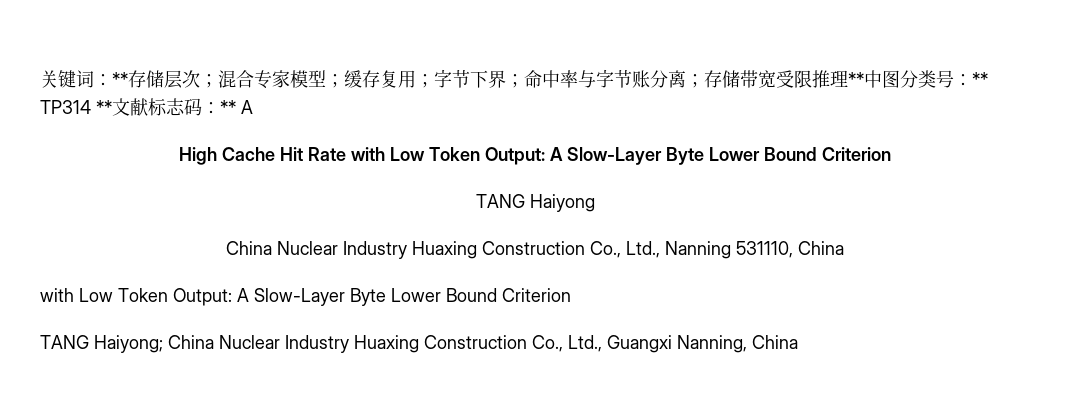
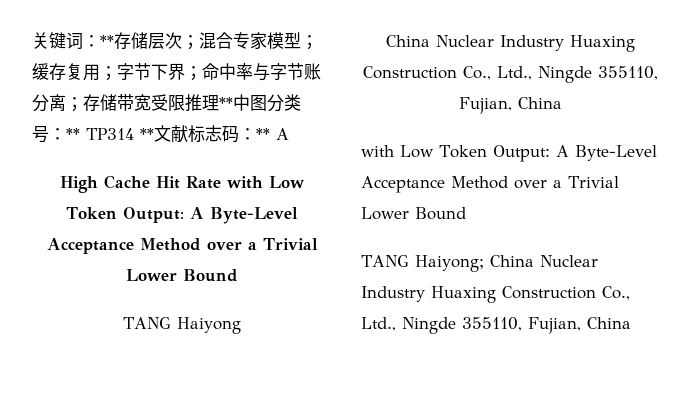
[567,147,891,165] Slow-Layer Byte Lower Bound Criterion -> [209,207,298,224] [46,238,318,254] [125,269,238,282] Byte-Level Acceptance Method over a Trivial Lower Bound
[665,241,793,259] Nanning 531110, -> [538,66,658,83] [459,97,512,114] Ningde 355110, Fujian,
[254,288,571,306] Slow-Layer Byte Lower Bound Criterion -> [574,145,657,161] [361,176,619,193] [361,207,466,220] Byte-Level Acceptance Method over a Trivial Lower Bound
[607,335,747,353] Guangxi Nanning, -> [402,317,581,334] Ningde 355110, Fujian,

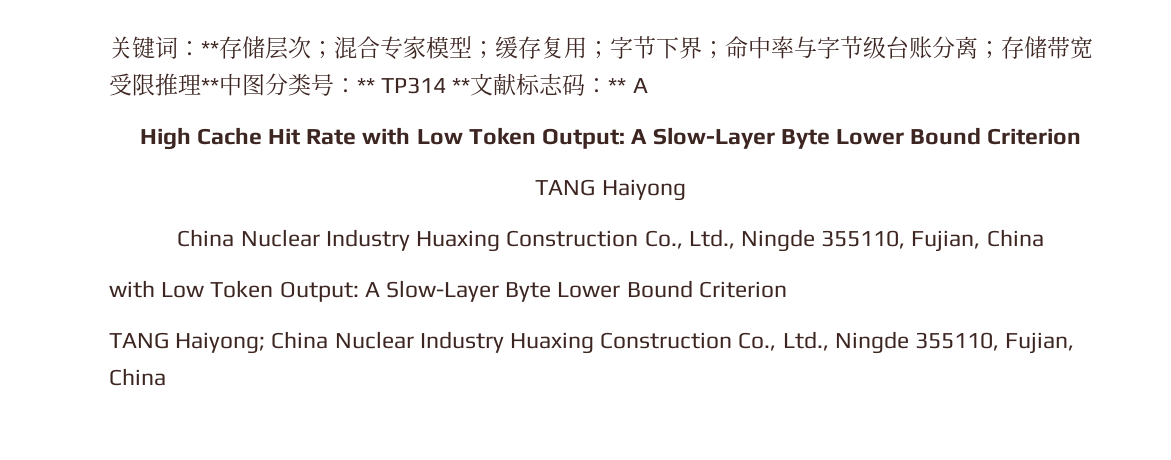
(304, 71) none -> [863,36,909,59] 级台
[209,207,298,224] [46,238,318,254] [125,269,238,282] Byte-Level Acceptance Method over a Trivial Lower Bound -> [652,127,1082,149] Slow-Layer Byte Lower Bound Criterion
[574,145,657,161] [361,176,619,193] [361,207,466,220] Byte-Level Acceptance Method over a Trivial Lower Bound -> [386,280,787,302] Slow-Layer Byte Lower Bound Criterion

